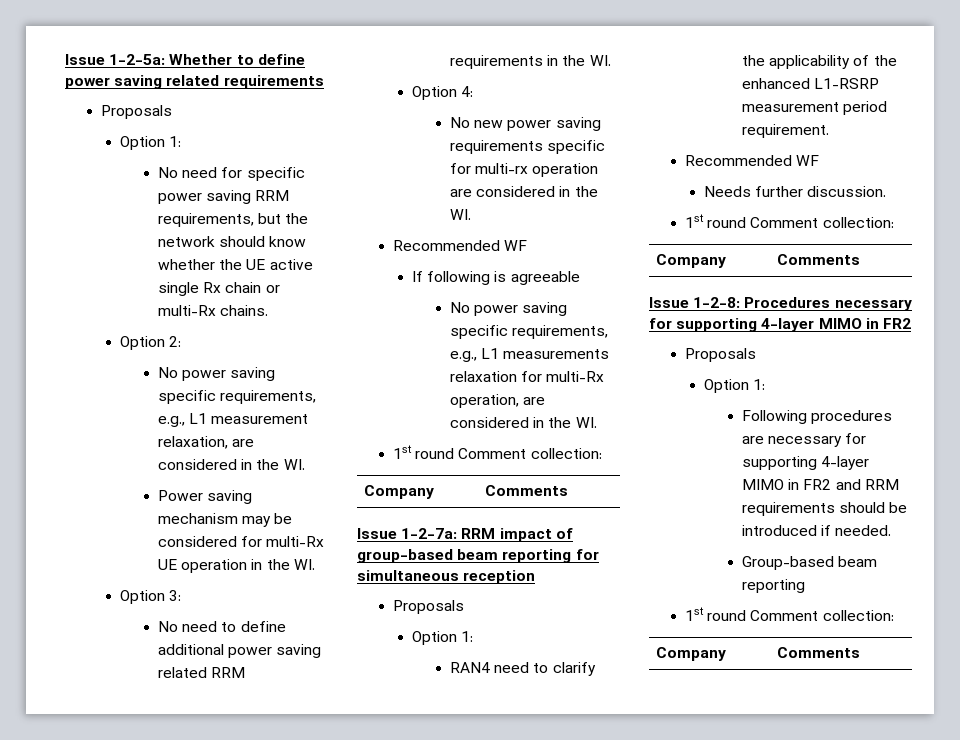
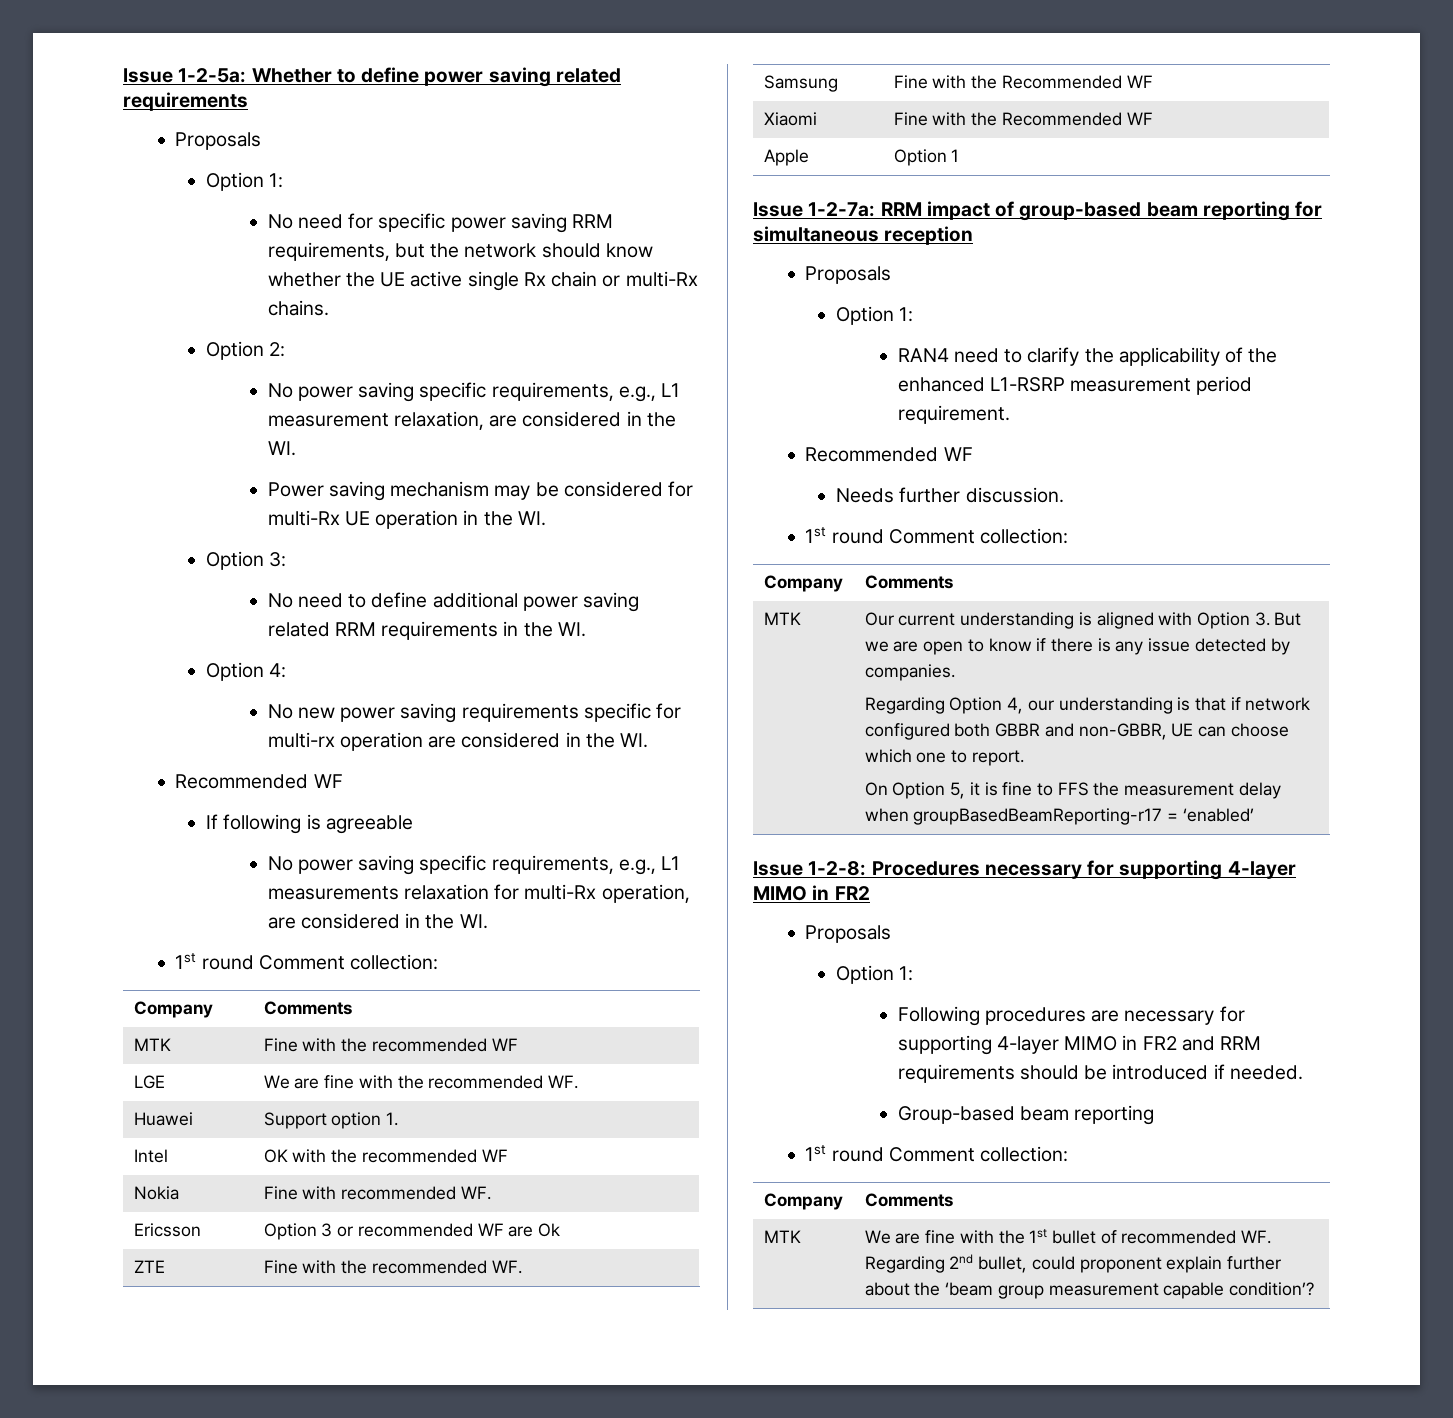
(568, 490) none -> [133,1038,171,1051] [263,1038,518,1052] [133,1075,165,1089] [263,1075,579,1089] [133,1112,193,1126] [263,1112,399,1129] [133,1149,168,1163] [263,1149,508,1163] [133,1186,179,1200] [263,1186,491,1200] [133,1223,201,1237] [263,1223,561,1240] [133,1260,165,1273] [263,1260,522,1274] [763,75,838,92] [893,75,1153,89] [763,112,817,126] [893,112,1153,126] [763,149,809,166] [893,149,960,166] // MTK | Fine with the recommended WF // LGE | We are fine with the recommended WF. // Huawei | Support option 1. // Intel | OK with the recommended WF // Nokia | Fine with recommended WF. // Ericsson | Option 3 or recommended WF are Ok // ZTE | Fine with the recommended WF. // Samsung | Fine with the Recommended WF // Xiaomi | Fine with the Recommended WF // Apple | Option 1
(860, 259) none -> [763,612,801,625] [864,612,1302,629] [864,638,1290,655] [864,664,955,681] [864,697,1311,714] [864,723,1289,740] [864,749,1024,766] [864,782,1281,799] [864,808,1254,825] // MTK | Our current understanding is aligned with Option 3. But we are open to know if there is any issue detected by companies. // Regarding Option 4, our understanding is that if network configured both GBBR and non-GBBR, UE can choose which one to report. // On Option 5, it is fine to FFS the measurement delay when groupBasedBeamReporting-r17 = ‘enabled’
(860, 652) none -> [763,1230,801,1243] [864,1229,1272,1244] [864,1254,1282,1273] [864,1282,1315,1299] // MTK | We are fine with the 1st bullet of recommended WF. Regarding 2nd bullet, could proponent explain further about the ‘beam group measurement capable condition’?

